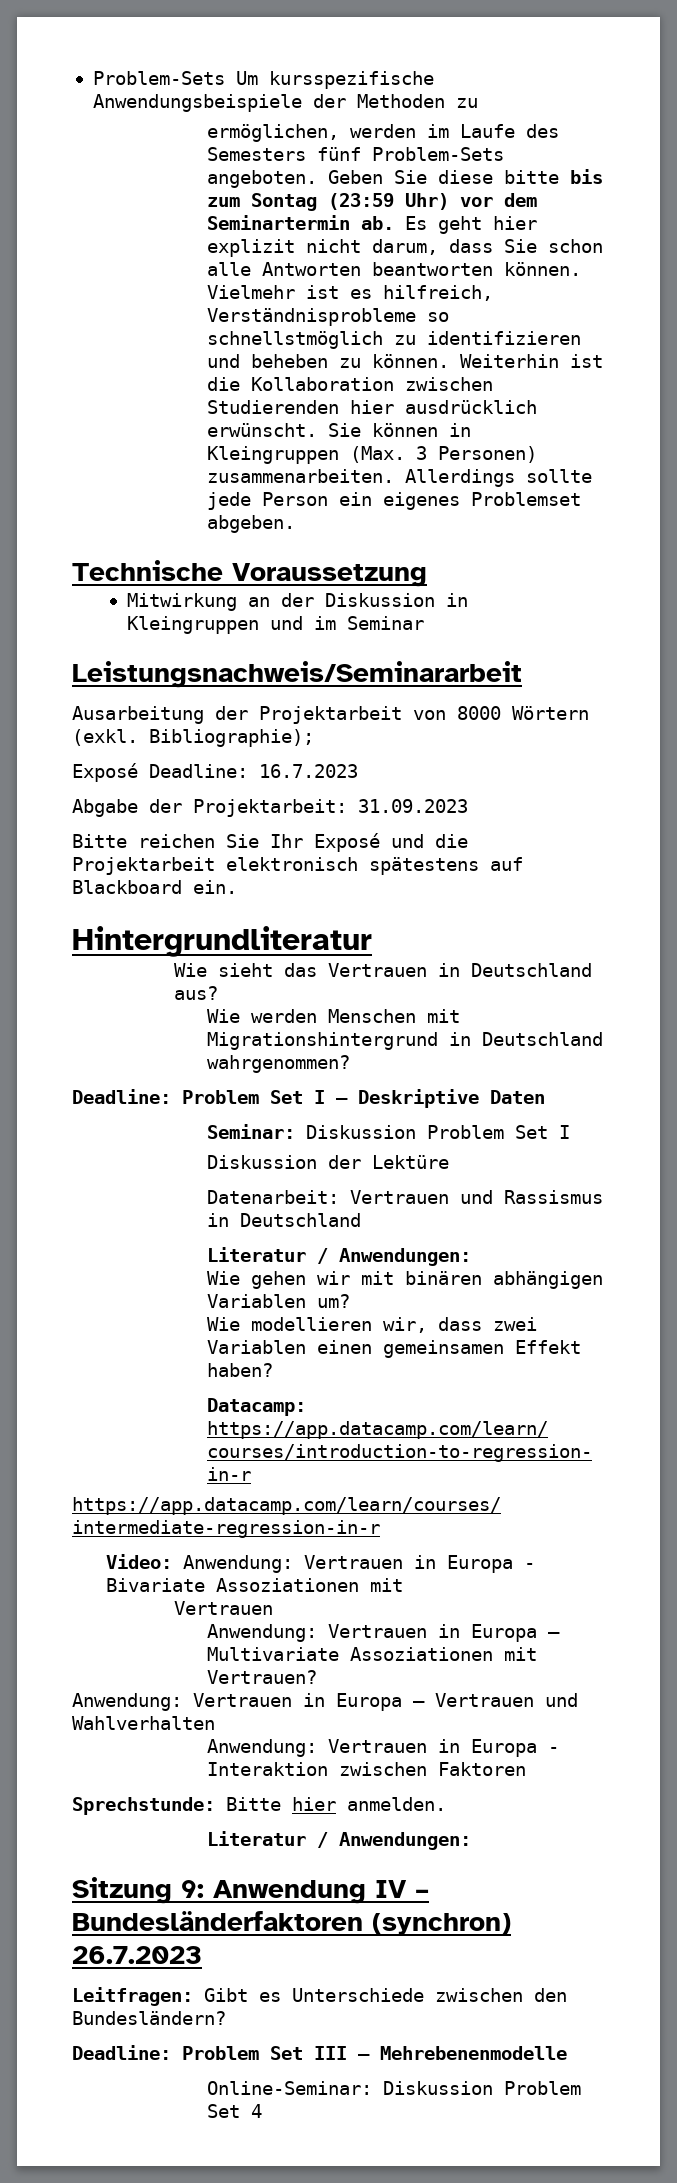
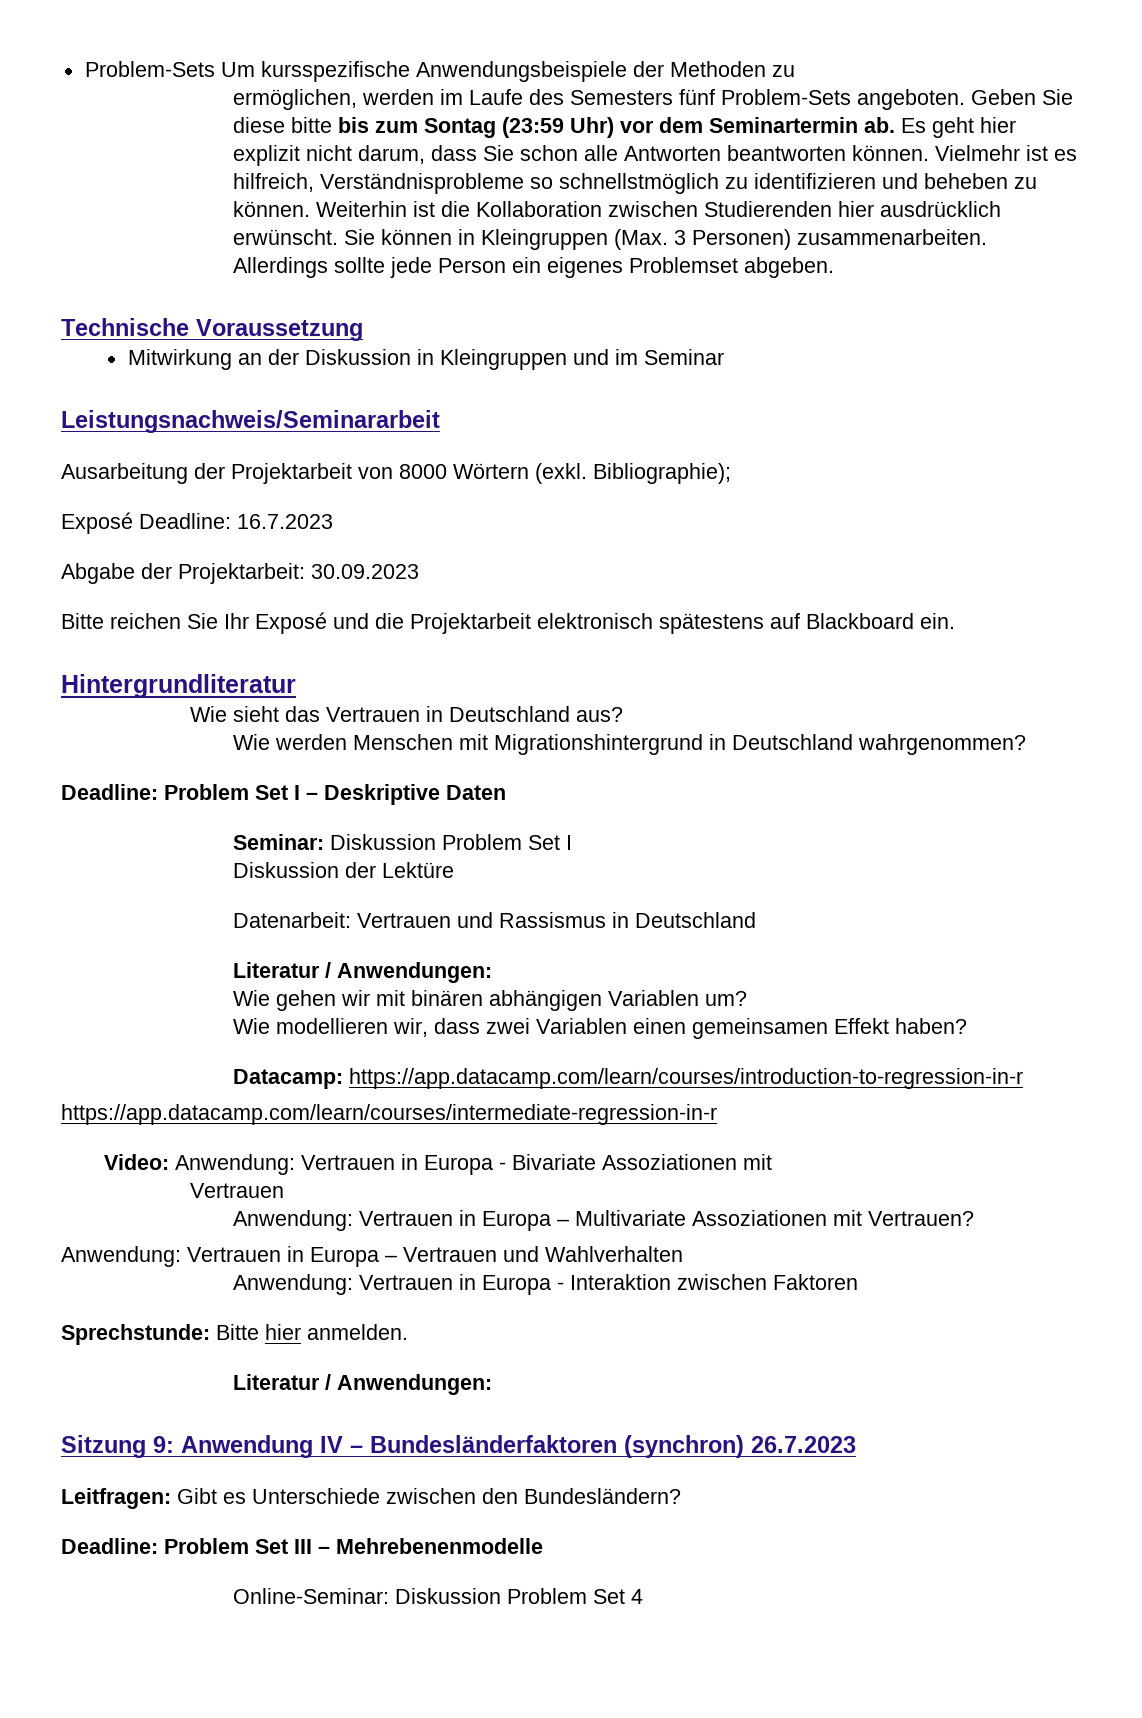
[358,799,468,813] 31.09.2023 -> [311,564,419,579] 30.09.2023

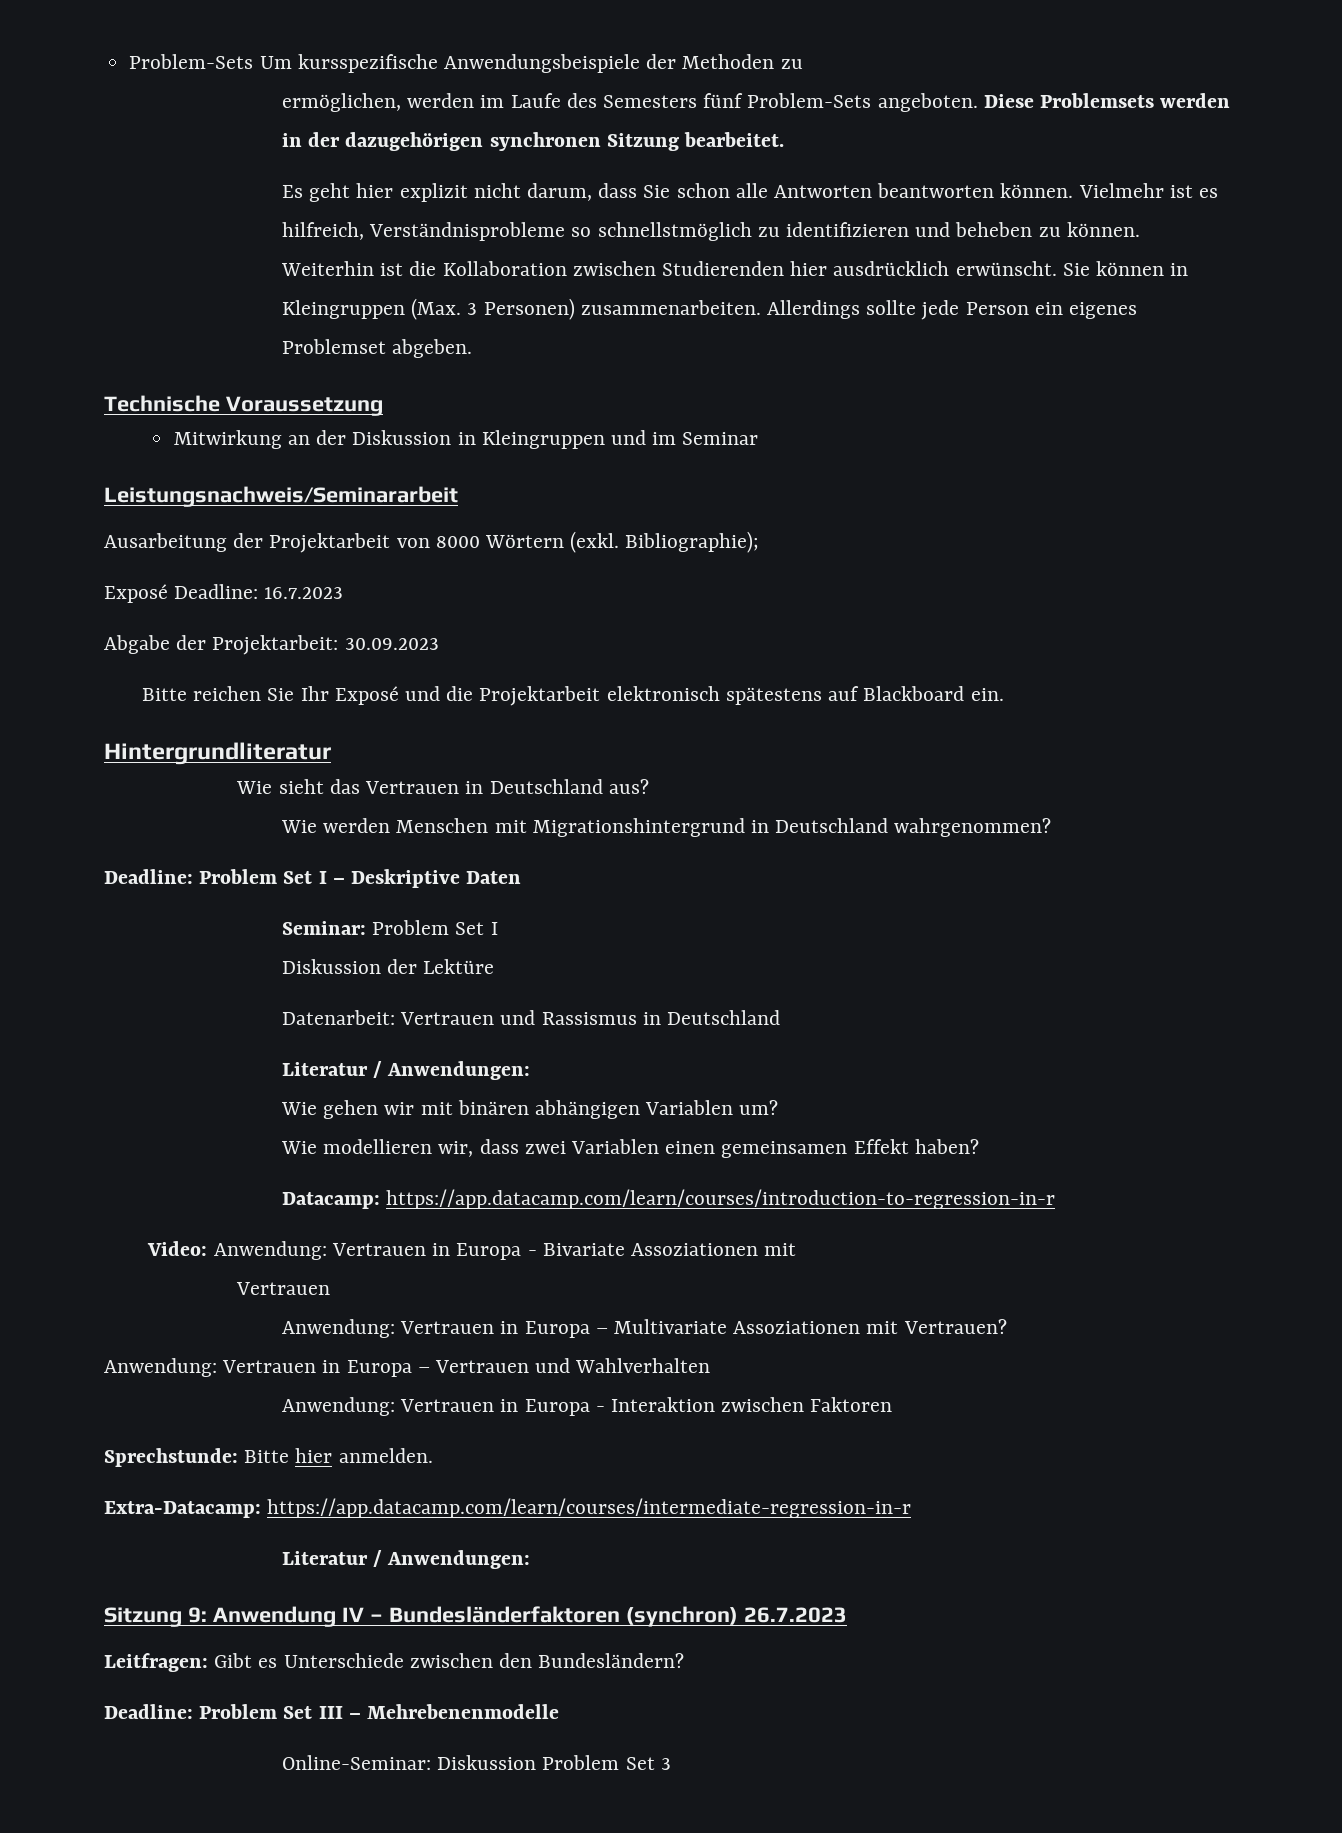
[970,89,1073,105] [232,117,895,138] Geben Sie diese bitte bis zum Sontag (23:59 Uhr) vor dem Seminartermin ab. -> [983,93,1231,108] [281,132,785,151] Diese Problemsets werden in der dazugehörigen synchronen Sitzung bearbeitet. //
[329,834,436,850] Diskussion -> (366, 928) none
[61,1104,717,1125] // https://app.datacamp.com/learn/courses/intermediate-regression-in-r -> (1056, 1199) none
(408, 1332) none -> [104,1498,912,1518] // Extra-Datacamp: https://app.datacamp.com/learn/courses/intermediate-regression-in-r
[630,1589,643,1604] 4 -> [660,1758,671,1770] 3

